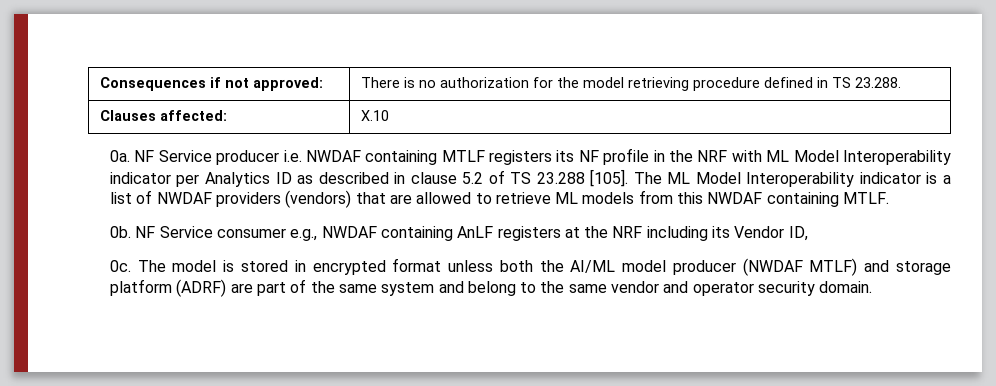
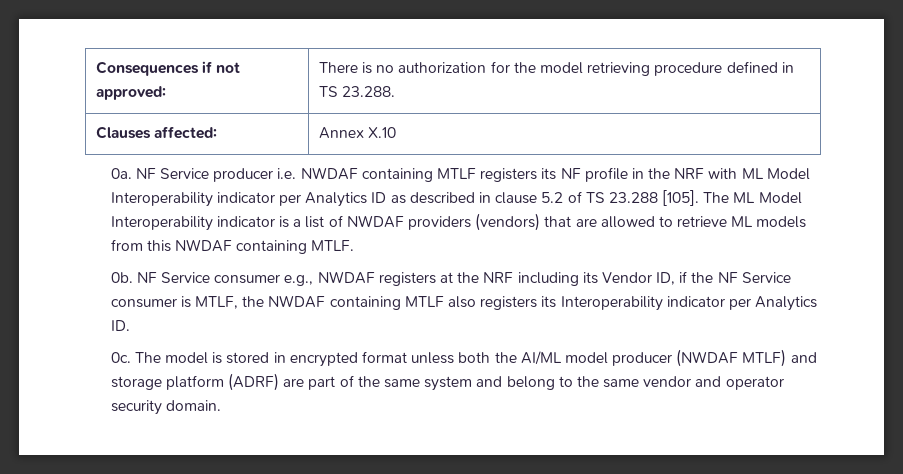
(227, 115) none -> [318,127,364,139] Annex
[380,226,494,241] containing AnLF -> (375, 277) none
(808, 233) none -> [679,271,791,283] [110,295,818,311] [110,320,130,331] if the NF Service consumer is MTLF, the NWDAF containing MTLF also registers its Interoperability indicator per Analytics ID.

